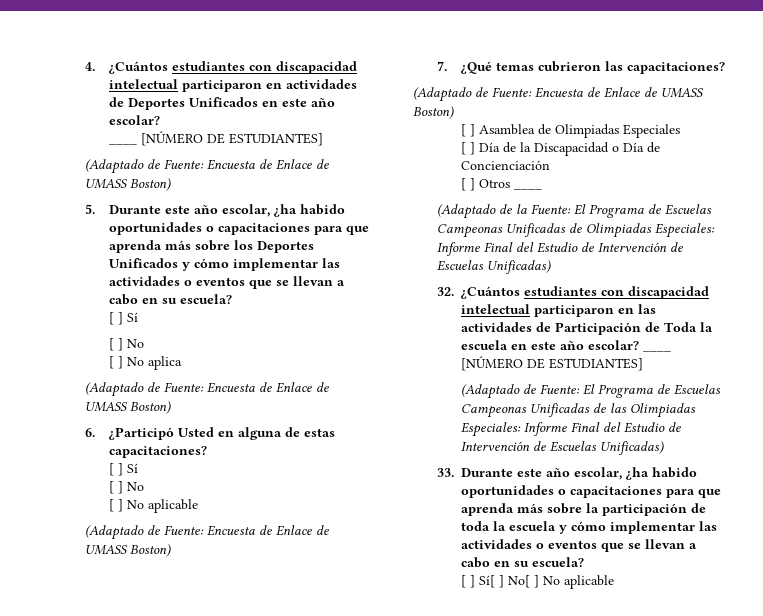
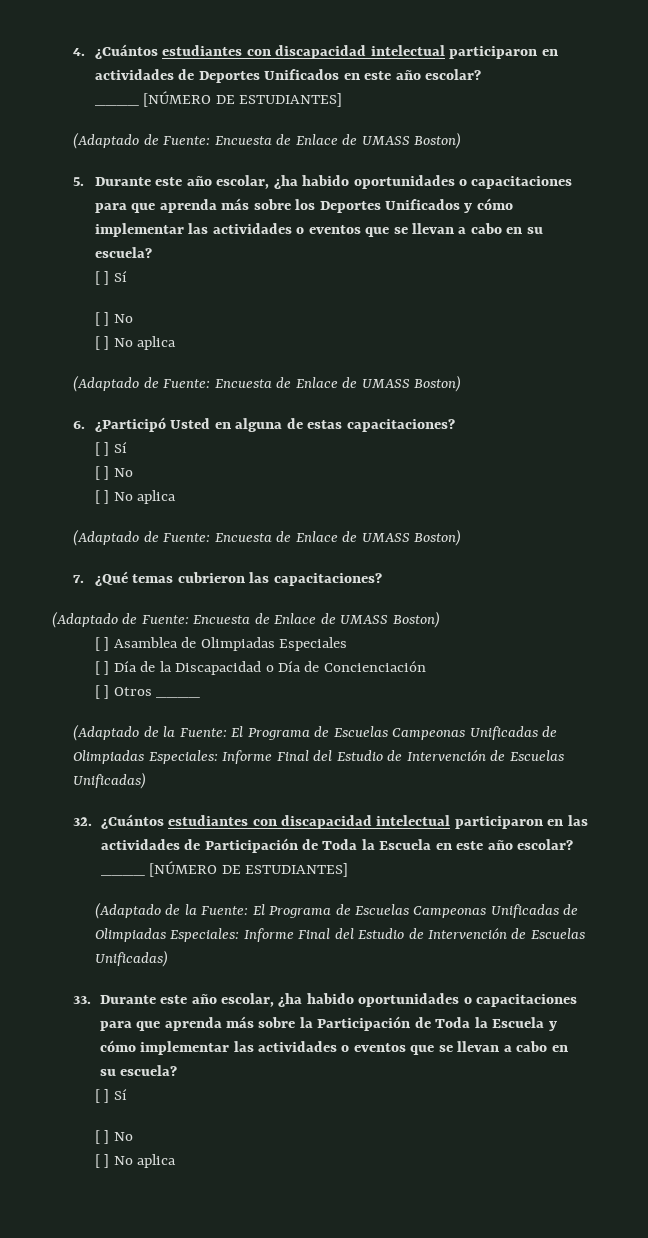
[147,499,198,513] aplicable -> [137,490,177,504] aplica
[460,340,508,350] escuela -> [379,839,432,850] Escuela
[539,384,721,398] [460,403,627,418] Fuente: El Programa de Escuelas Campeonas Unificadas de las -> [184,904,579,918] la Fuente: El Programa de Escuelas Campeonas Unificadas de
[601,503,706,516] [460,521,556,531] participación de toda la escuela -> [317,1016,545,1031] Participación de Toda la Escuela
[478,575,614,589] Sí[ ] No[ ] No aplicable -> [113,1089,127,1100] [94,1130,133,1144] [94,1154,177,1168] Sí // [ ] No // [ ] No aplica

